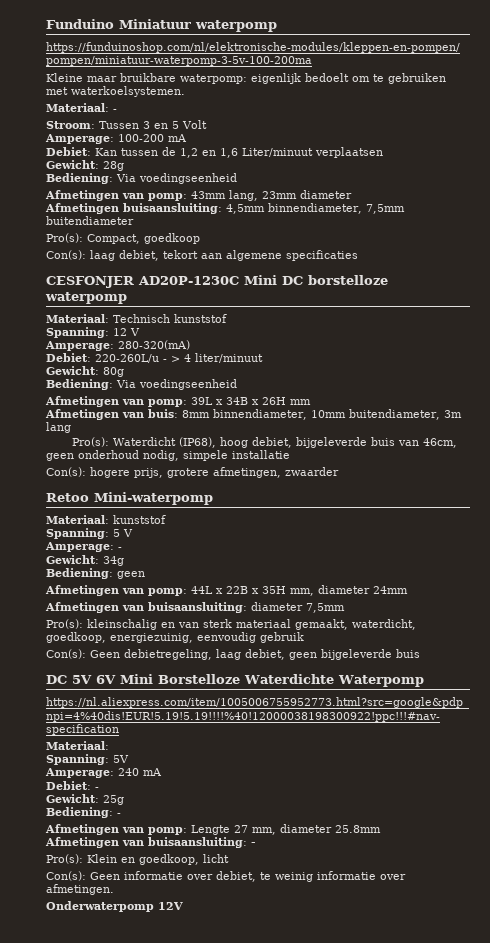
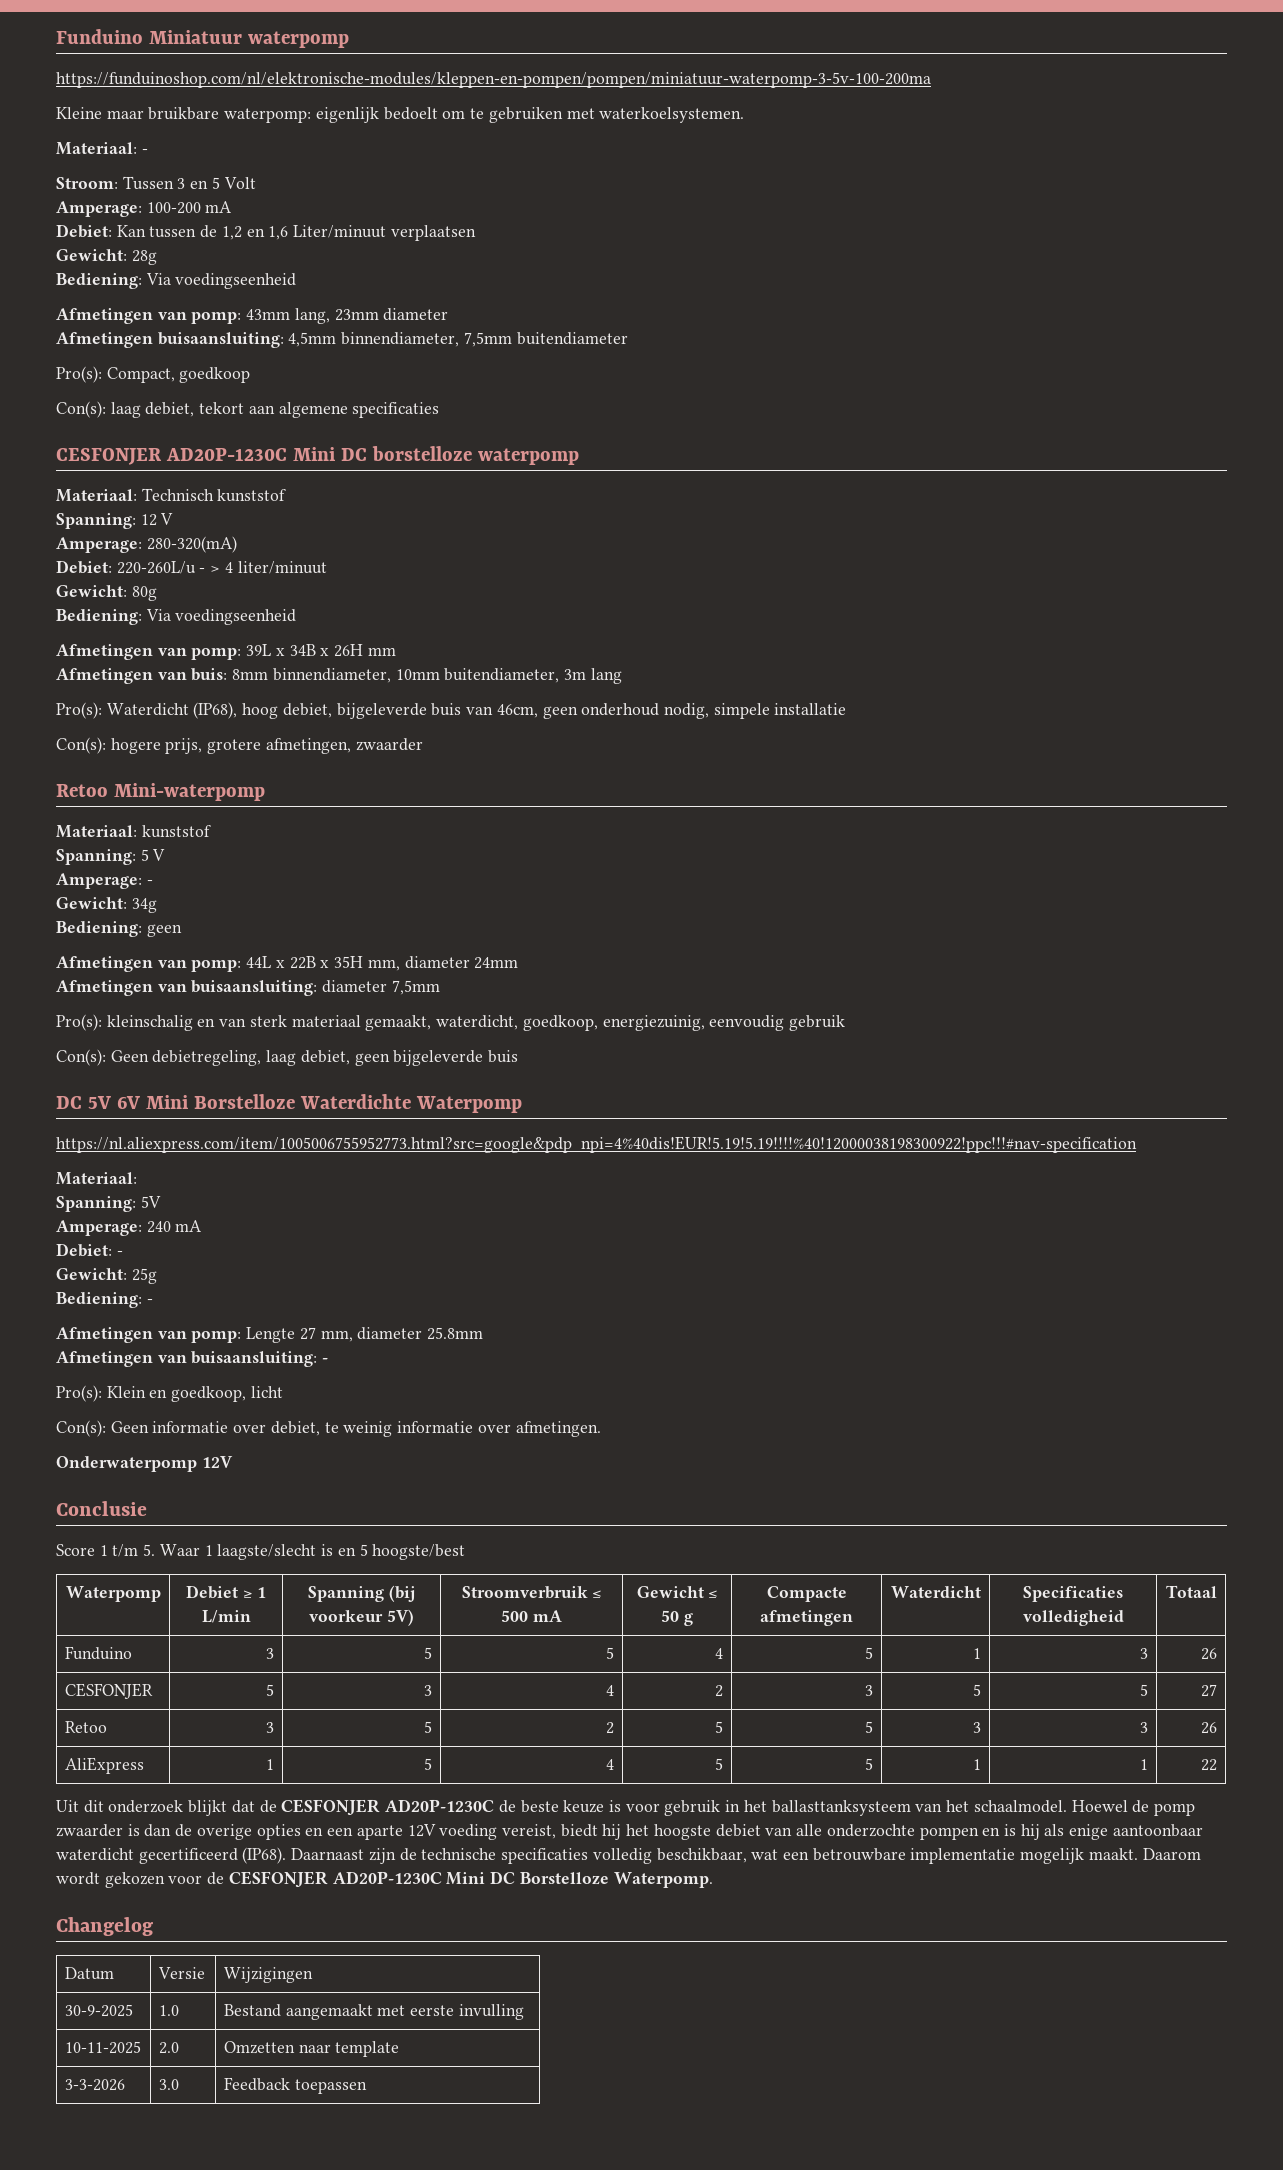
(183, 906) none -> [56,1501,147,1516] [56,1544,466,1560] [65,1586,161,1602] [186,1585,266,1599] [201,1610,251,1623] [308,1585,415,1602] [309,1609,414,1626] [461,1586,602,1599] [501,1610,562,1622] [636,1586,718,1598] [661,1610,693,1626] [766,1586,847,1602] [760,1610,853,1626] [890,1586,981,1598] [1023,1586,1123,1602] [1022,1610,1124,1626] [1165,1585,1217,1598] [64,1646,132,1660] [266,1648,275,1659] [424,1647,433,1659] [606,1647,615,1659] [715,1648,724,1659] [865,1647,874,1659] [973,1648,982,1659] [1140,1648,1149,1659] [1201,1648,1218,1660] [64,1683,153,1699] [266,1684,275,1696] [424,1685,433,1696] [606,1685,615,1696] [715,1685,724,1697] [865,1685,874,1696] [973,1684,982,1696] [1140,1684,1149,1696] [1201,1684,1218,1697] [64,1721,107,1733] [266,1722,275,1733] [424,1721,433,1733] [606,1722,615,1734] [715,1721,724,1733] [865,1721,874,1733] [973,1722,982,1733] [1140,1722,1149,1733] [1201,1722,1218,1734] [64,1757,144,1774] [266,1759,275,1770] [424,1758,433,1770] [606,1759,615,1770] [715,1758,724,1770] [865,1758,874,1770] [973,1759,982,1770] [1140,1759,1149,1770] [1201,1759,1218,1771] [56,1799,1195,1816] [56,1824,1203,1840] [56,1847,1201,1864] [56,1871,713,1888] [56,1917,153,1936] [64,1967,114,1980] [157,1967,205,1979] [223,1967,313,1983] [64,2004,133,2017] [158,2005,179,2016] [223,2004,524,2020] [64,2041,141,2054] [158,2042,179,2054] [223,2041,400,2057] [64,2079,125,2091] [158,2079,179,2090] [223,2077,367,2094] // Conclusie // Score 1 t/m 5. Waar 1 laagste/slecht is en 5 hoogste/best // Waterpomp | Debiet ≥ 1 L/min | Spanning (bij voorkeur 5V) | Stroomverbruik ≤ 500 mA | Gewicht ≤ 50 g | Compacte afmetingen | Waterdicht | Specificaties volledigheid | Totaal // Funduino | 3 | 5 | 5 | 4 | 5 | 1 | 3 | 26 // CESFONJER | 5 | 3 | 4 | 2 | 3 | 5 | 5 | 27 // Retoo | 3 | 5 | 2 | 5 | 5 | 3 | 3 | 26 // AliExpress | 1 | 5 | 4 | 5 | 5 | 1 | 1 | 22 // Uit dit onderzoek blijkt dat de CESFONJER AD20P-1230C de beste keuze is voor gebruik in het ballasttanksysteem van het schaalmodel. Hoewel de pomp zwaarder is dan de overige opties en een aparte 12V voeding vereist, biedt hij het hoogste debiet van alle onderzochte pompen en is hij als enige aantoonbaar waterdicht gecertificeerd (IP68). Daarnaast zijn de technische specificaties volledig beschikbaar, wat een betrouwbare implementatie mogelijk maakt. Daarom wordt gekozen voor de CESFONJER AD20P-1230C Mini DC Borstelloze Waterpomp. // Changelog // Datum | Versie | Wijzigingen // 30-9-2025 | 1.0 | Bestand aangemaakt met eerste invulling // 10-11-2025 | 2.0 | Omzetten naar template // 3-3-2026 | 3.0 | Feedback toepassen

